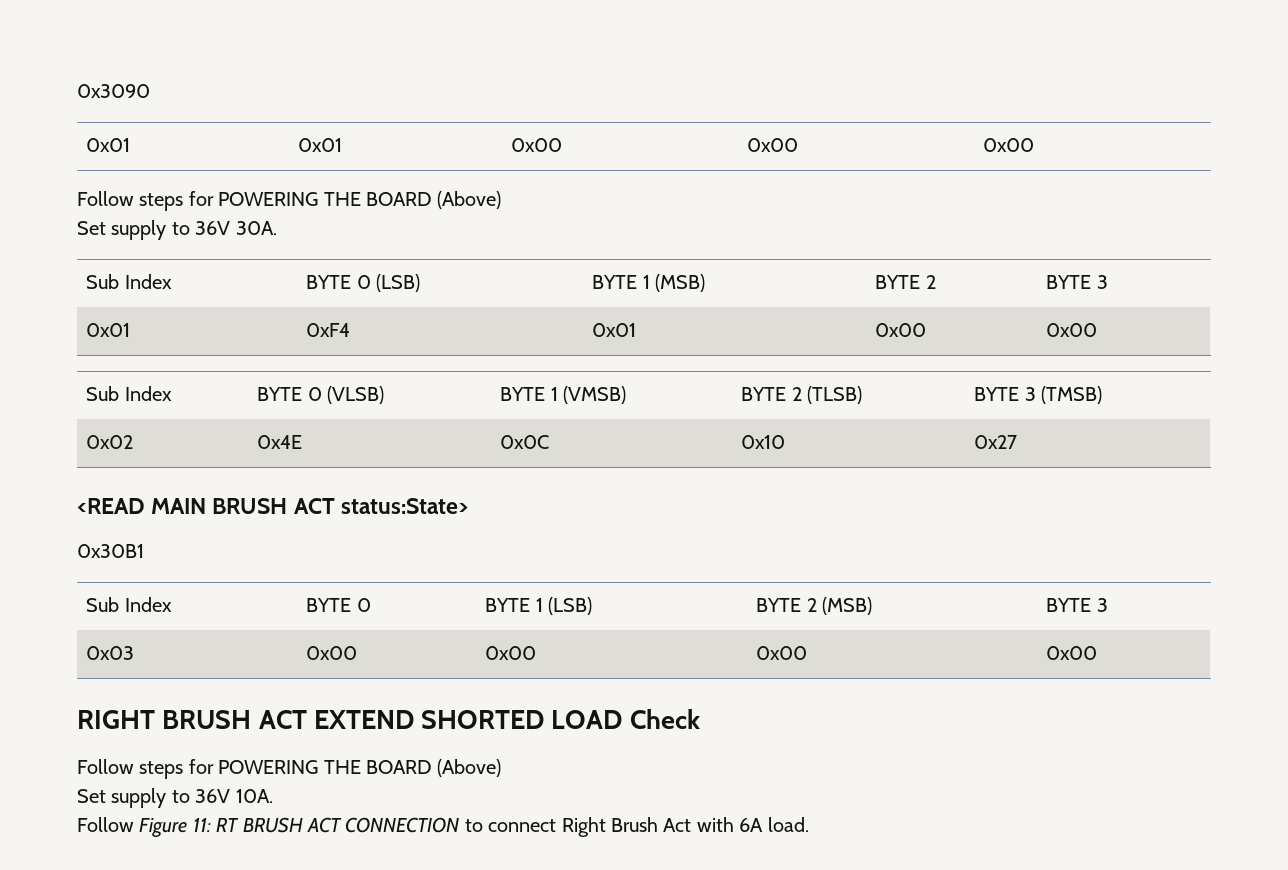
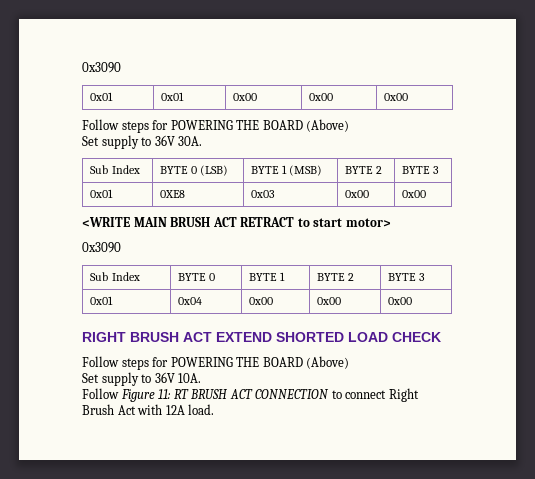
[306,323,351,337] [592,323,637,337] [875,323,927,337] [1046,323,1098,337] [86,386,172,401] [257,386,385,404] [500,386,627,404] [741,386,863,404] [974,386,1103,404] [86,435,134,449] [257,435,303,449] [500,435,550,449] [741,435,786,449] [974,435,1018,449] [77,498,468,514] [77,544,144,558] 0xF4 | 0x01 | 0x00 | 0x00 // Sub Index | BYTE 0 (VLSB) | BYTE 1 (VMSB) | BYTE 2 (TLSB) | BYTE 3 (TMSB) // 0x02 | 0x4E | 0x0C | 0x10 | 0x27 // <READ MAIN BRUSH ACT status:State> // 0x30B1 -> [160,190,186,198] [251,190,276,198] [345,190,370,198] [402,190,427,198] [82,217,391,227] [82,242,121,253] 0XE8 | 0x03 | 0x00 | 0x00 // <WRITE MAIN BRUSH ACT RETRACT to start motor> // 0x3090
[548,597,593,615] [756,597,873,615] [1046,598,1108,612] [86,646,135,660] [306,646,358,660] (LSB) | BYTE 2 (MSB) | BYTE 3 // 0x03 | 0x00 -> [317,273,354,281] [388,273,425,281] [90,296,114,305] [178,297,203,305] | BYTE 2 | BYTE 3 // 0x01 | 0x04
[629,709,700,729] Check -> [392,332,441,342] CHECK
[739,818,764,832] 6A -> [165,405,185,415] 12A

